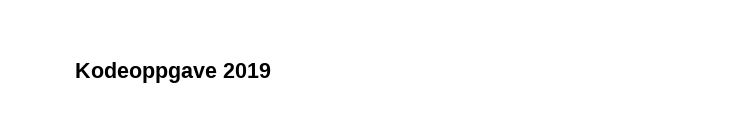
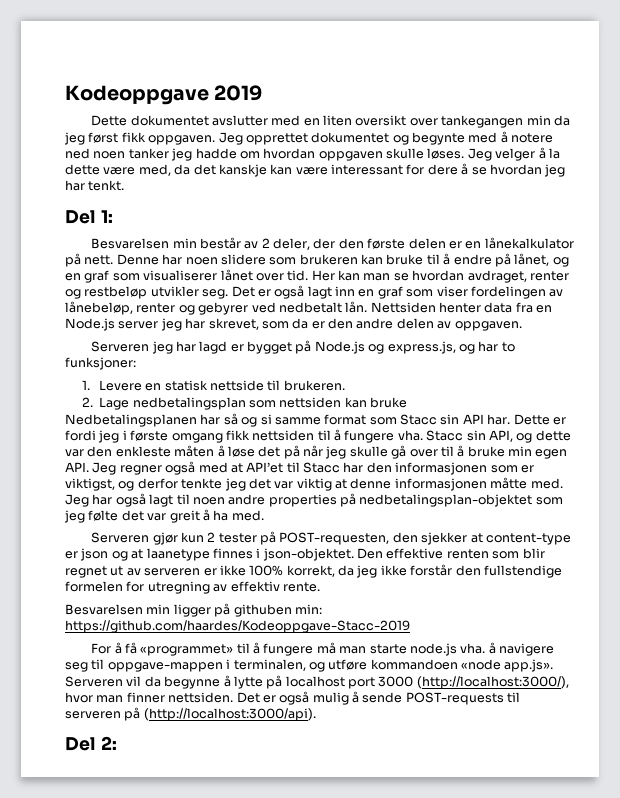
(271, 70) none -> [91,115,570,128] [64,131,554,145] [65,147,560,161] [65,163,566,177] [65,180,125,191] [65,210,113,224] [91,237,574,250] [65,253,569,267] [65,269,569,283] [65,285,564,299] [65,301,553,315] [65,318,522,331] [91,340,515,354] [65,357,136,370] [81,380,345,391] [81,397,408,410] [65,413,566,427] [65,429,571,443] [65,445,568,459] [65,461,534,475] [65,477,563,491] [65,493,563,507] [64,509,264,523] [91,531,571,545] [65,548,545,561] [65,564,562,578] [65,581,320,594] [65,603,322,617] [65,620,410,633] [91,642,555,656] [65,659,554,672] [65,675,569,689] [65,691,521,705] [65,707,316,721] [65,736,117,751] // Dette dokumentet avslutter med en liten oversikt over tankegangen min da jeg først fikk oppgaven. Jeg opprettet dokumentet og begynte med å notere ned noen tanker jeg hadde om hvordan oppgaven skulle løses. Jeg velger å la dette være med, da det kanskje kan være interessant for dere å se hvordan jeg har tenkt. // Del 1: // Besvarelsen min består av 2 deler, der den første delen er en lånekalkulator på nett. Denne har noen slidere som brukeren kan bruke til å endre på lånet, og en graf som visualiserer lånet over tid. Her kan man se hvordan avdraget, renter og restbeløp utvikler seg. Det er også lagt inn en graf som viser fordelingen av lånebeløp, renter og gebyrer ved nedbetalt lån. Nettsiden henter data fra en Node.js server jeg har skrevet, som da er den andre delen av oppgaven. // Serveren jeg har lagd er bygget på Node.js og express.js, og har to funksjoner: // 1. Levere en statisk nettside til brukeren. // 2. Lage nedbetalingsplan som nettsiden kan bruke // Nedbetalingsplanen har så og si samme format som Stacc sin API har. Dette er fordi jeg i første omgang fikk nettsiden til å fungere vha. Stacc sin API, og dette var den enkleste måten å løse det på når jeg skulle gå over til å bruke min egen API. Jeg regner også med at API’et til Stacc har den informasjonen som er viktigst, og derfor tenkte jeg det var viktig at denne informasjonen måtte med. Jeg har også lagt til noen andre properties på nedbetalingsplan-objektet som jeg følte det var greit å ha med. // Serveren gjør kun 2 tester på POST-requesten, den sjekker at content-type er json og at laanetype finnes i json-objektet. Den effektive renten som blir regnet ut av serveren er ikke 100% korrekt, da jeg ikke forstår den fullstendige formelen for utregning av effektiv rente. // Besvarelsen min ligger på githuben min: https://github.com/haardes/Kodeoppgave-Stacc-2019 // For å få «programmet» til å fungere må man starte node.js vha. å navigere seg til oppgave-mappen i terminalen, og utføre kommandoen «node app.js». Serveren vil da begynne å lytte på localhost port 3000 (http://localhost:3000/), hvor man finner nettsiden. Det er også mulig å sende POST-requests til serveren på (http://localhost:3000/api). // Del 2:

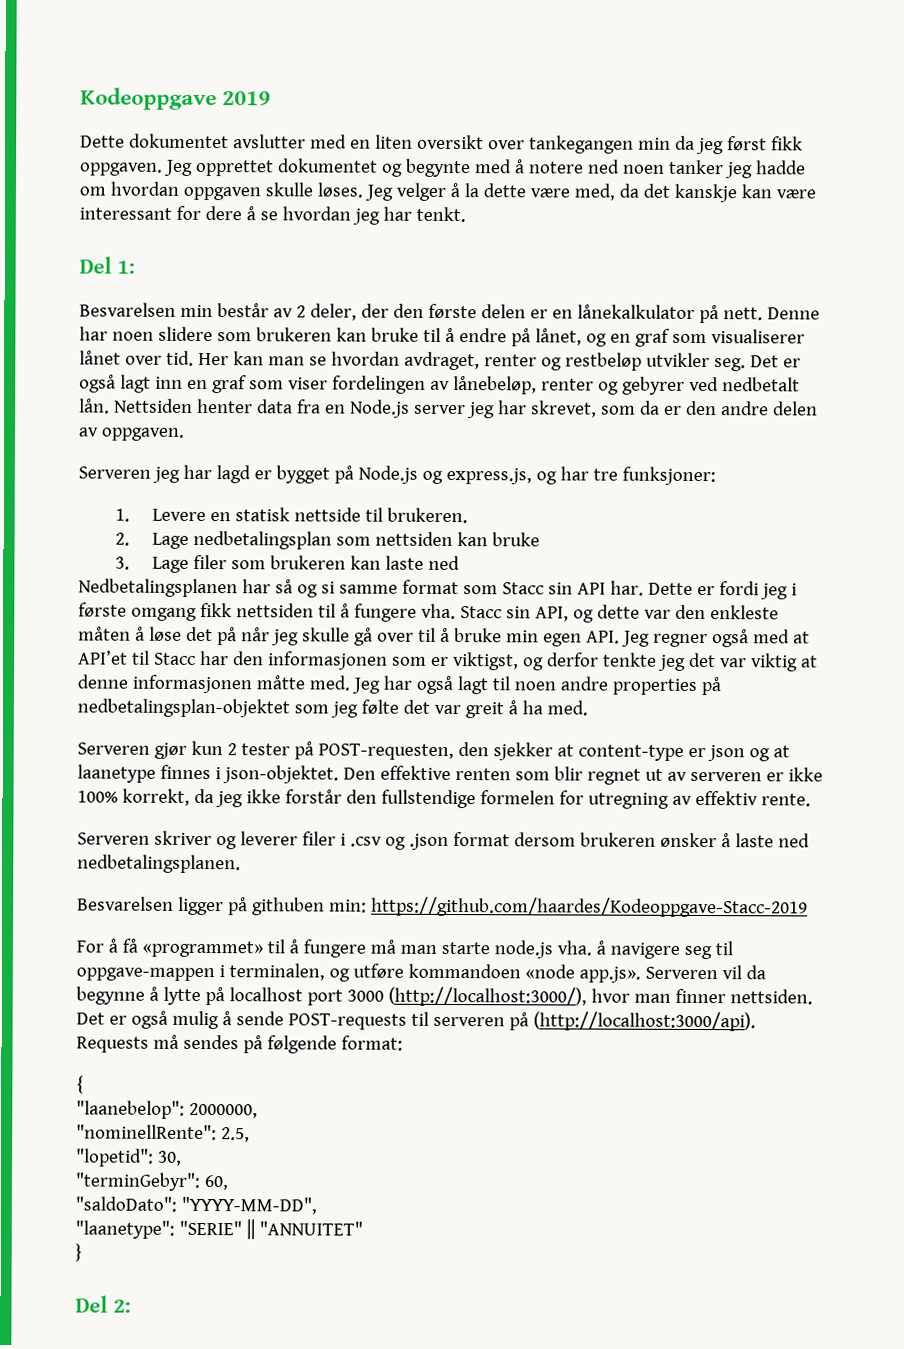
[501,342,515,352] to -> [592,468,618,481] tre
(408, 402) none -> [114,554,460,573] // 3. Lage filer som brukeren kan laste ned
[65,604,171,615] // Besvarelsen min -> [77,830,810,850] [77,854,241,874] [77,896,174,911] // Serveren skriver og leverer filer i .csv og .json format dersom brukeren ønsker å laste ned nedbetalingsplanen. // Besvarelsen
(316, 714) none -> [76,1034,403,1054] [76,1075,84,1094] [76,1100,258,1119] [76,1124,250,1143] [76,1148,182,1167] [75,1172,228,1191] [75,1196,317,1215] [75,1219,363,1240] [75,1243,82,1262] Requests må sendes på følgende format: // { // "laanebelop": 2000000, // "nominellRente": 2.5, // "lopetid": 30, // "terminGebyr": 60, // "saldoDato": "YYYY-MM-DD", // "laanetype": "SERIE" || "ANNUITET" // }

